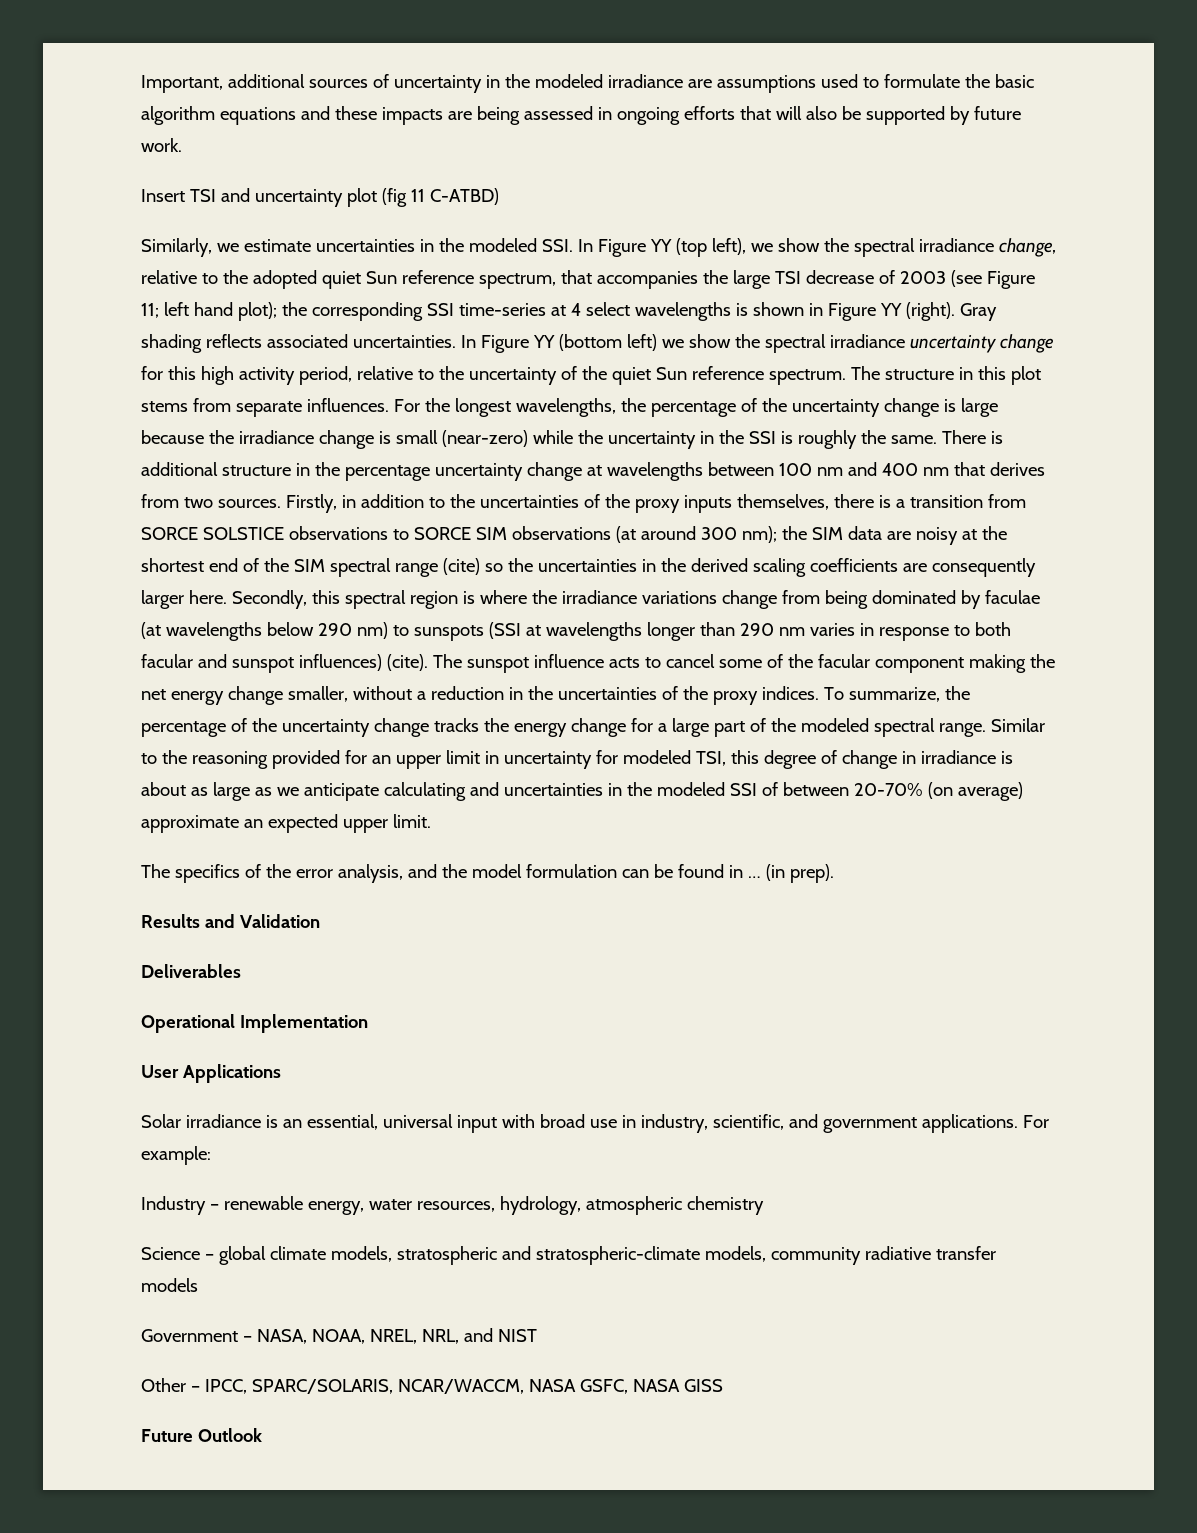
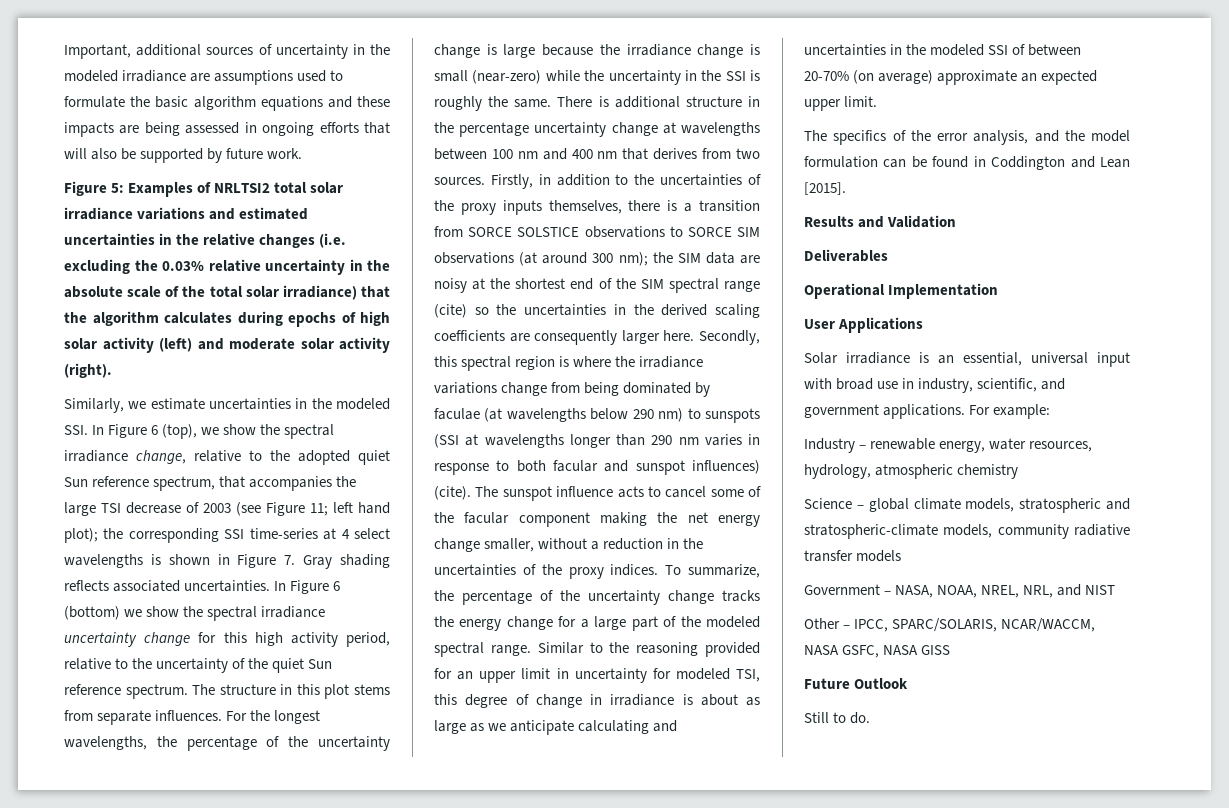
[141,188,499,207] Insert TSI and uncertainty plot (fig 11 C-ATBD) -> [64,181,344,197] [64,207,309,220] [64,233,347,248] [64,259,390,275] [64,285,391,300] [64,311,390,327] [64,337,390,353] [64,363,112,378] Figure 5: Examples of NRLTSI2 total solar irradiance variations and estimated uncertainties in the relative changes (i.e. excluding the 0.03% relative uncertainty in the absolute scale of the total solar irradiance) that the algorithm calculates during epochs of high solar activity (left) and moderate solar activity (right).
[649,238,746,257] YY (top left), -> [151,424,198,439] 6 (top),
[879,302,955,321] YY (right). -> [284,555,296,565] 7.
[532,334,657,351] YY (bottom left) -> [333,581,341,591] [64,606,120,620] 6 (bottom)
[747,864,834,883] … (in prep). -> [991,156,1130,170] [804,182,846,195] Coddington and Lean [2015].
(262, 1435) none -> [804,712,871,724] // Still to do.

